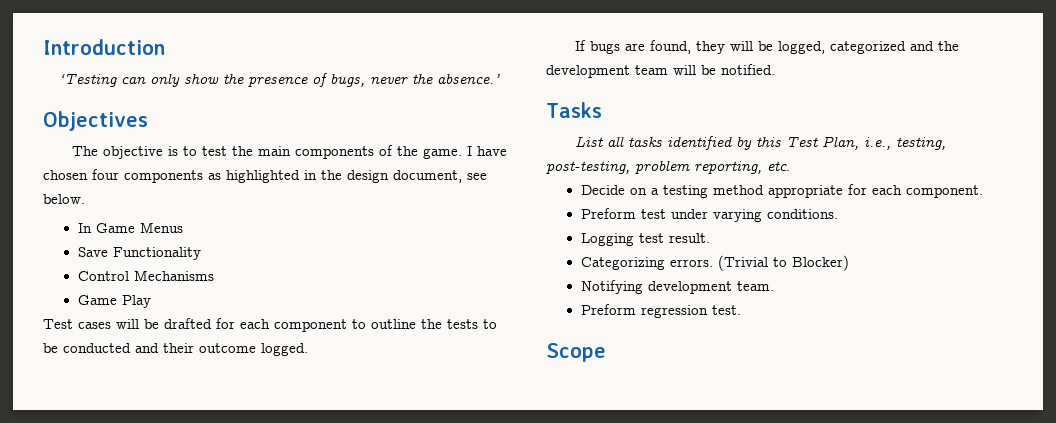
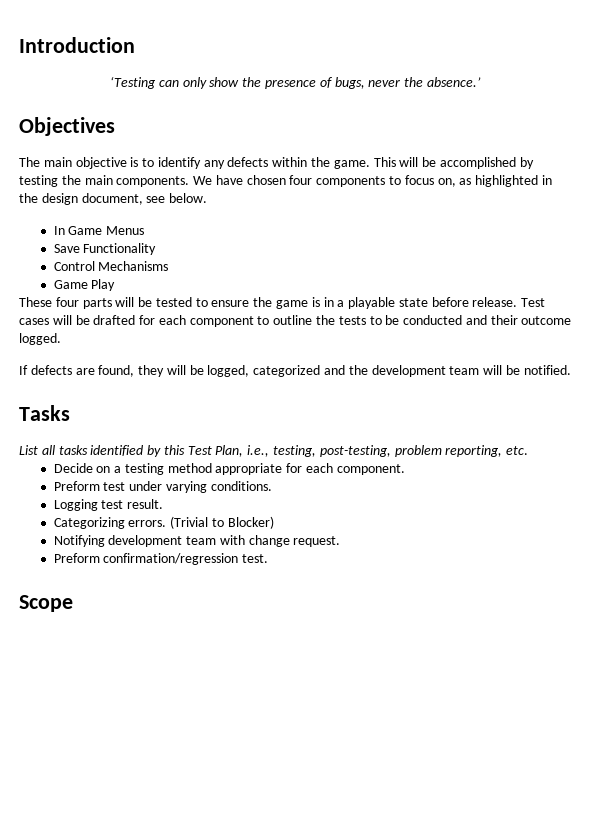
(98, 151) none -> [43,157,72,167] main
[201,145,472,159] test the main components of the game. I -> [157,157,534,169] [19,175,213,187] identify any defects within the game. This will be accomplished by testing the main components. We
(203, 176) none -> [389,175,456,187] to focus on,
(151, 301) none -> [19,297,518,309] These four parts will be tested to ensure the game is in a playable state before release.
[589,41,620,54] bugs -> [30,365,72,375] defects
[736,281,774,291] [580,304,708,318] team. // Preform regression -> [186,535,341,547] [53,553,239,565] team with change request. // Preform confirmation/regression

